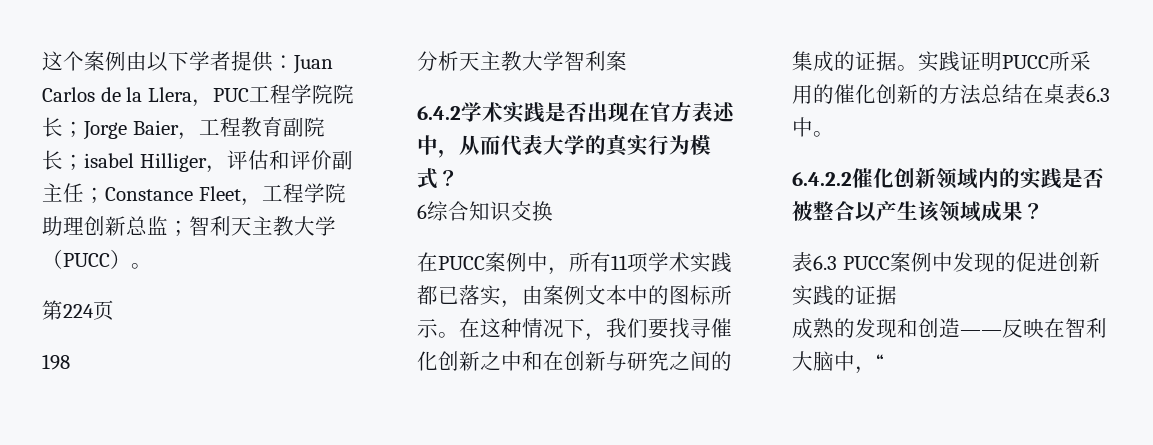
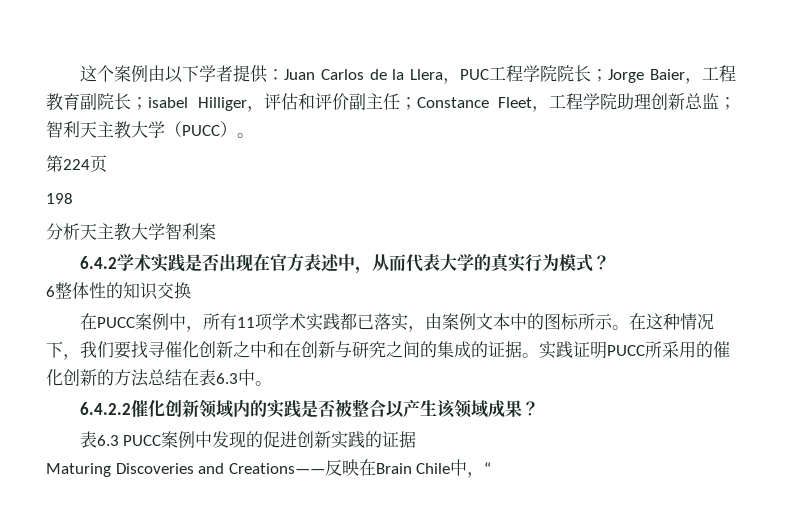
[427,201,469,221] 综合 -> [55,282,123,299] 整体性的
[1044,84,1065,104] 桌 -> (199, 377) none
[792,318,1107,339] [792,351,834,371] 成熟的发现和创造——反映在智利大脑 -> [46,459,451,477] Maturing Discoveries and Creations——反映在Brain Chile

